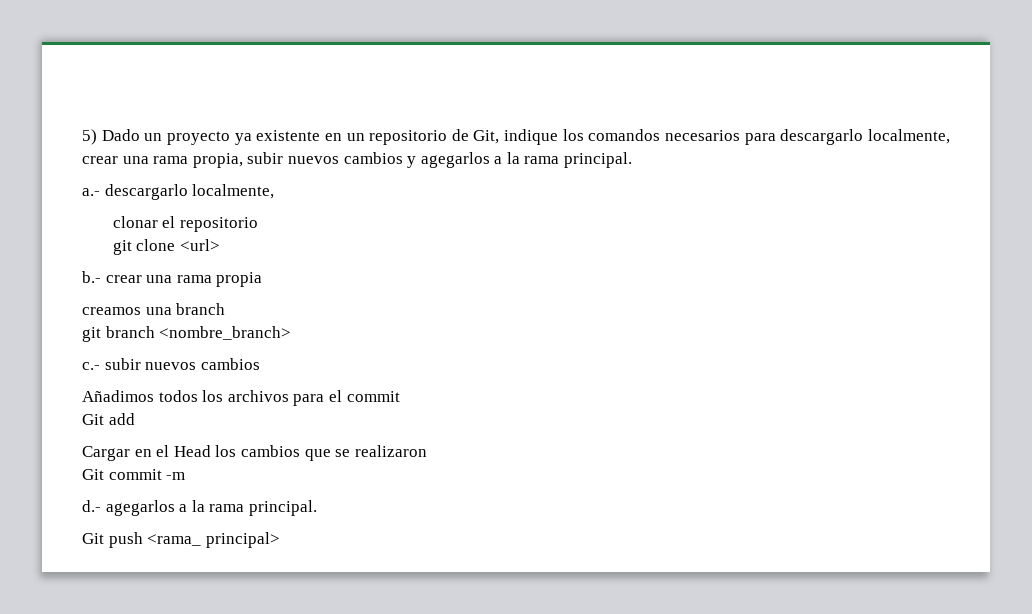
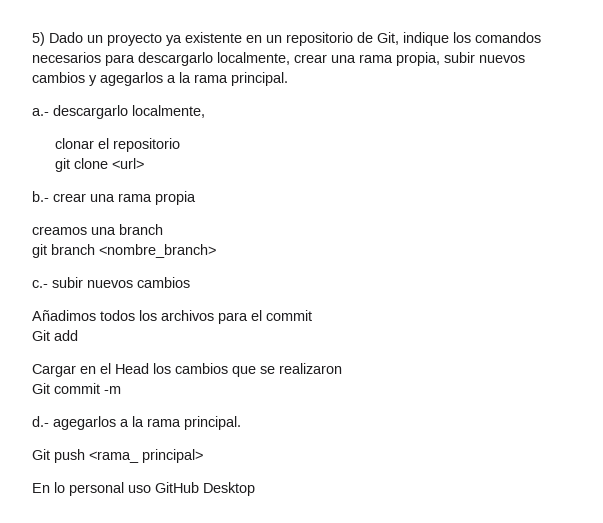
(280, 540) none -> [32,482,255,496] // En lo personal uso GitHub Desktop

